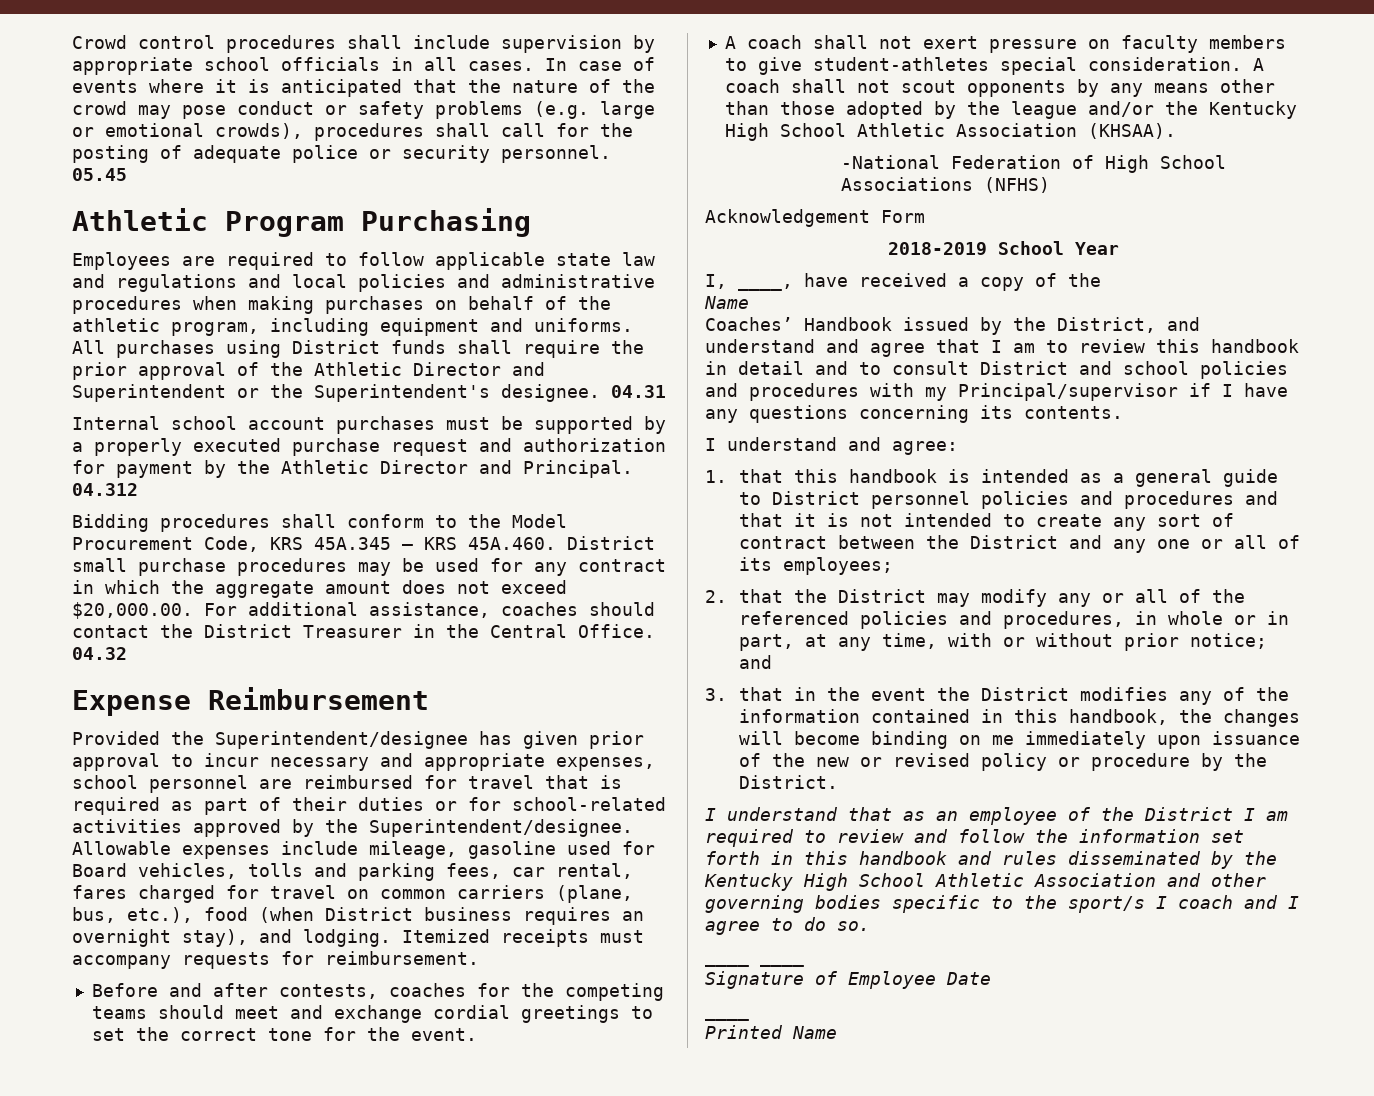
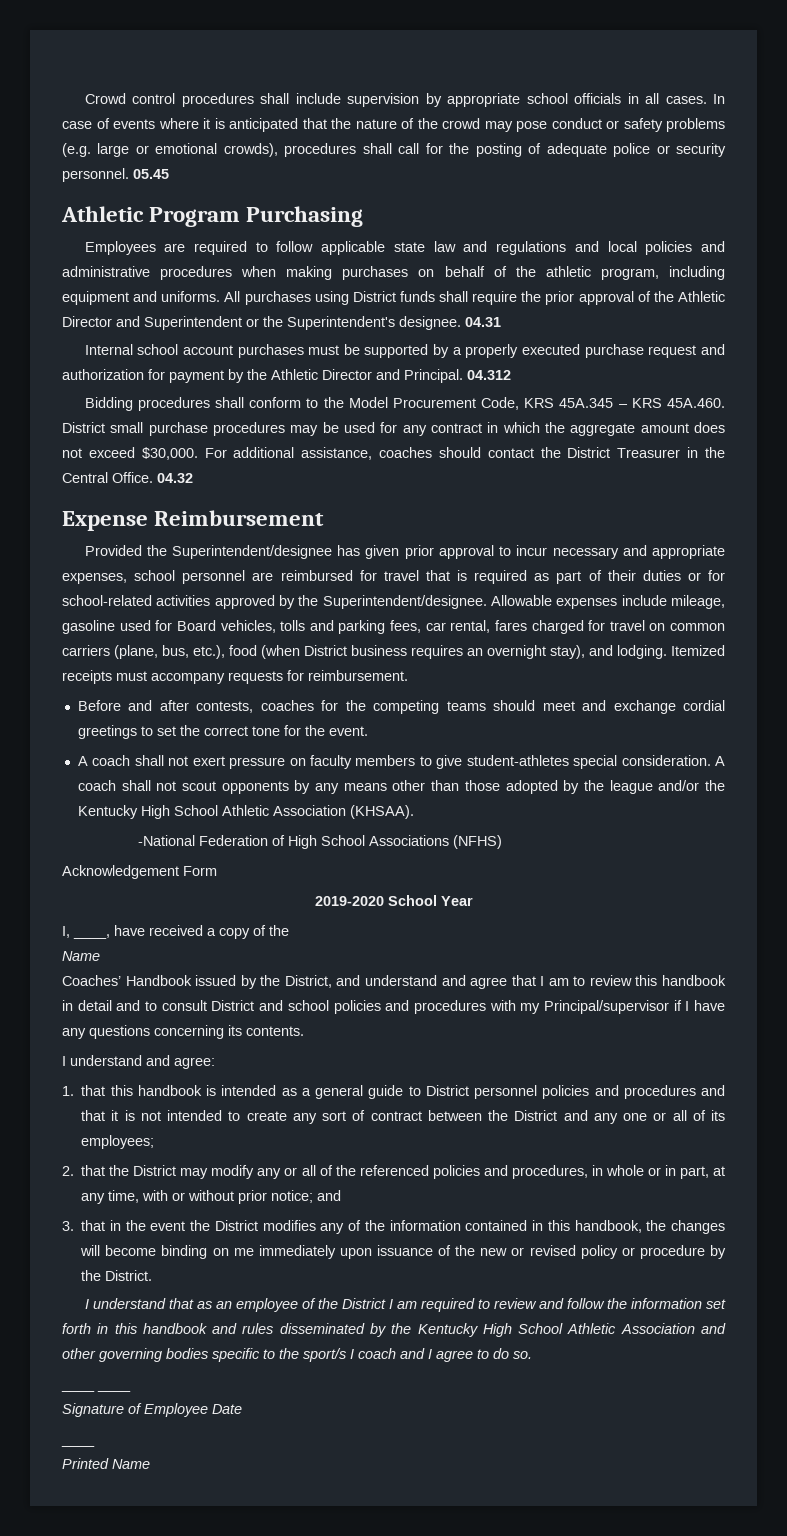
[72,602,193,619] $20,000.00. -> [141,447,198,460] $30,000.
[888,242,987,255] 2018-2019 -> [314,896,384,906] 2019-2020

